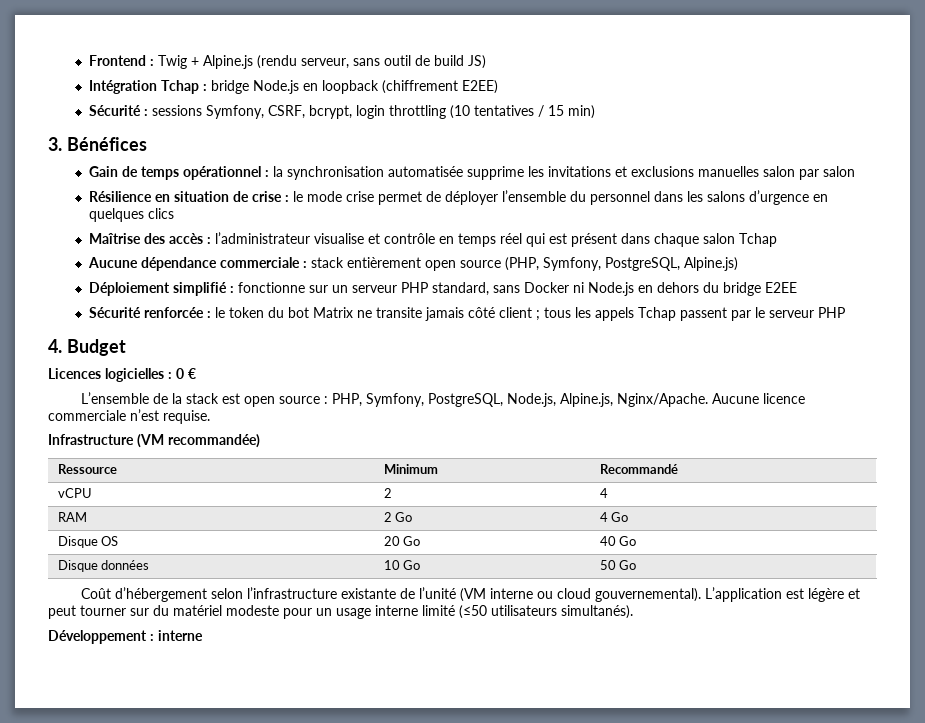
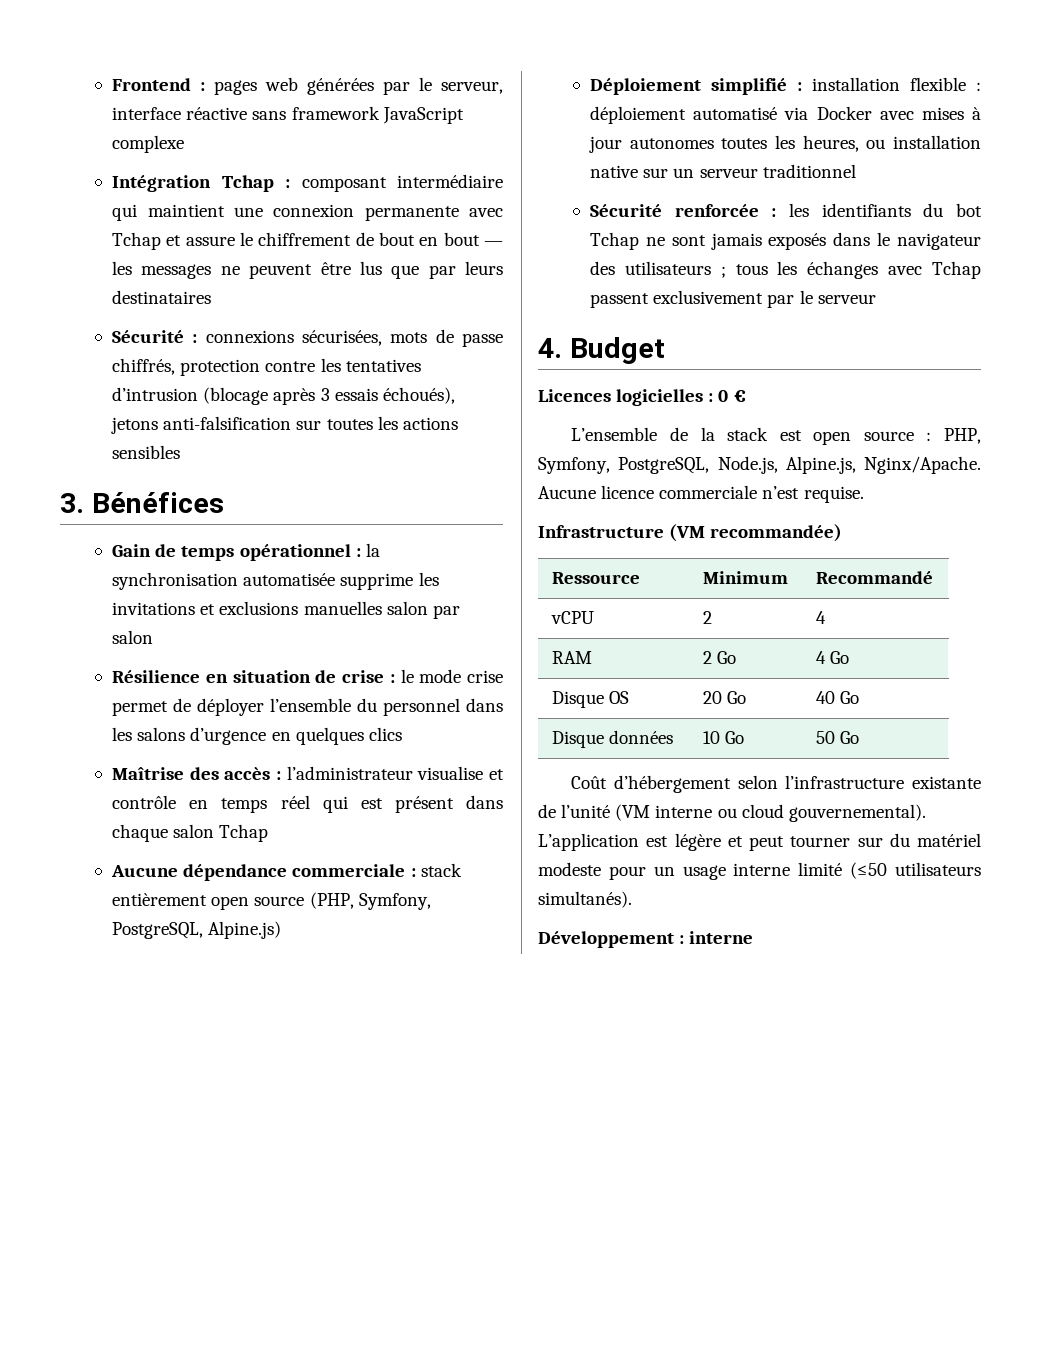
[157,55,486,69] [88,80,498,94] [88,105,595,119] Twig + Alpine.js (rendu serveur, sans outil de build JS) // Intégration Tchap : bridge Node.js en loopback (chiffrement E2EE) // Sécurité : sessions Symfony, CSRF, bcrypt, login throttling (10 tentatives / 15 min) -> [214,77,503,95] [112,106,464,124] [112,135,185,153] [112,174,504,192] [112,204,504,221] [112,232,504,250] [112,261,504,279] [112,290,212,304] [112,329,504,347] [112,358,421,376] [112,387,455,405] [111,416,458,434] [112,445,181,459] pages web générées par le serveur, interface réactive sans framework JavaScript complexe // Intégration Tchap : composant intermédiaire qui maintient une connexion permanente avec Tchap et assure le chiffrement de bout en bout — les messages ne peuvent être lus que par leurs destinataires // Sécurité : connexions sécurisées, mots de passe chiffrés, protection contre les tentatives d’intrusion (blocage après 3 essais échoués), jetons anti-falsification sur toutes les actions sensibles
[237,282,797,296] [88,307,532,321] fonctionne sur un serveur PHP standard, sans Docker ni Node.js en dehors du bridge E2EE // Sécurité renforcée : le token du bot Matrix ne transite jamais côté client -> [812,77,981,91] [590,106,981,124] [589,135,981,153] [590,164,856,178] [590,203,982,217] [590,232,981,250] [590,261,711,275] installation flexible : déploiement automatisé via Docker avec mises à jour autonomes toutes les heures, ou installation native sur un serveur traditionnel // Sécurité renforcée : les identifiants du bot Tchap ne sont jamais exposés dans le navigateur des utilisateurs
[594,307,634,321] appels -> [807,261,923,279] échanges avec
(727, 314) none -> [653,290,764,304] exclusivement
[817,307,845,318] PHP -> (876, 299) none

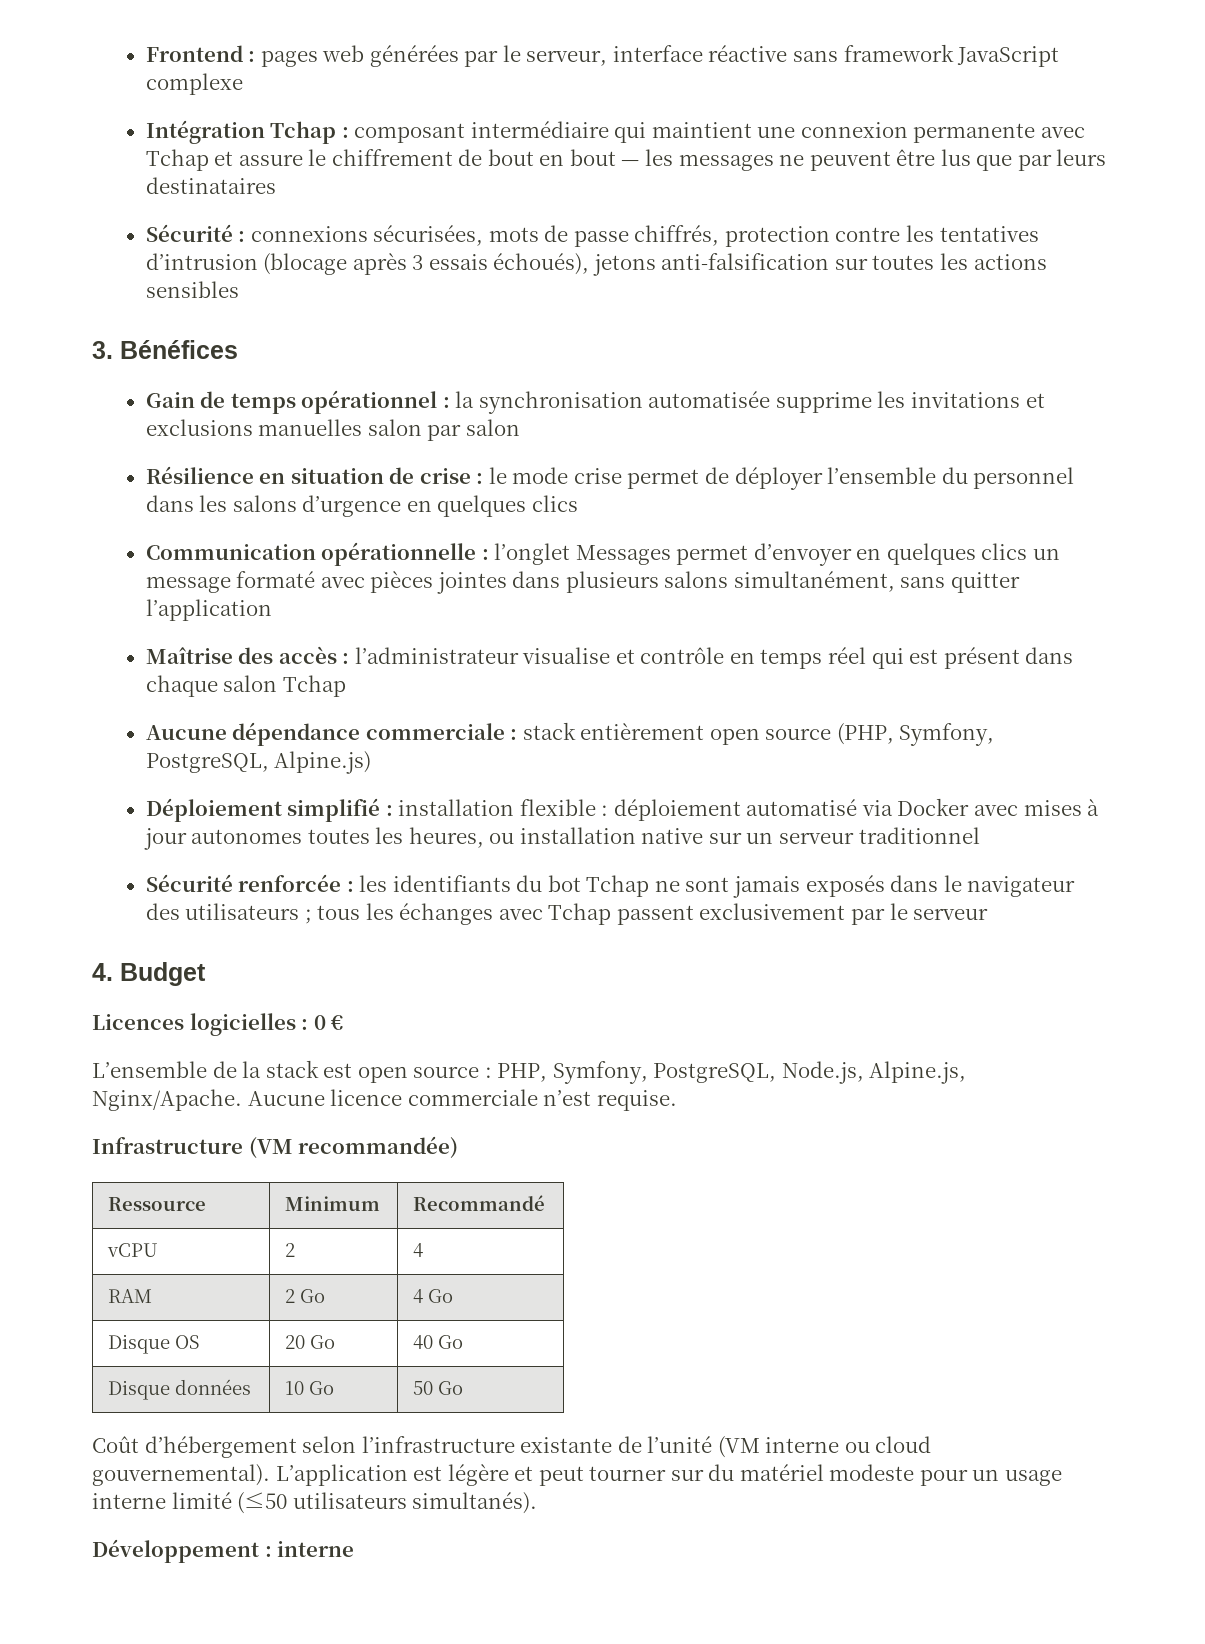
(402, 734) none -> [145,542,1061,566] [145,571,1021,594] [145,599,272,621] // Communication opérationnelle : l’onglet Messages permet d’envoyer en quelques clics un message formaté avec pièces jointes dans plusieurs salons simultanément, sans quitter l’application

